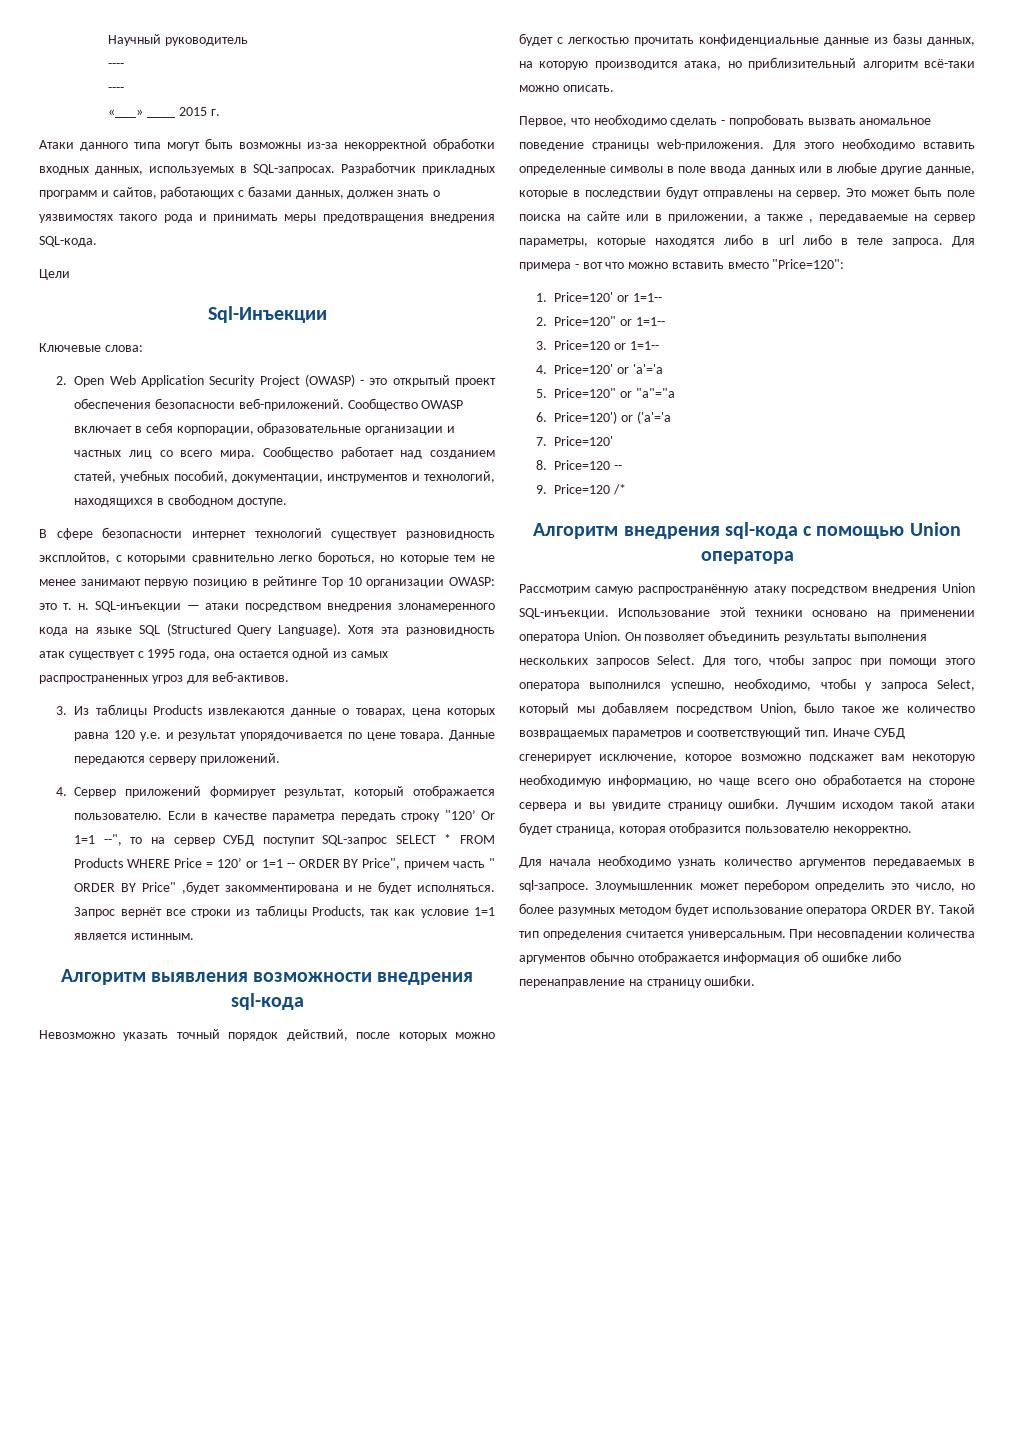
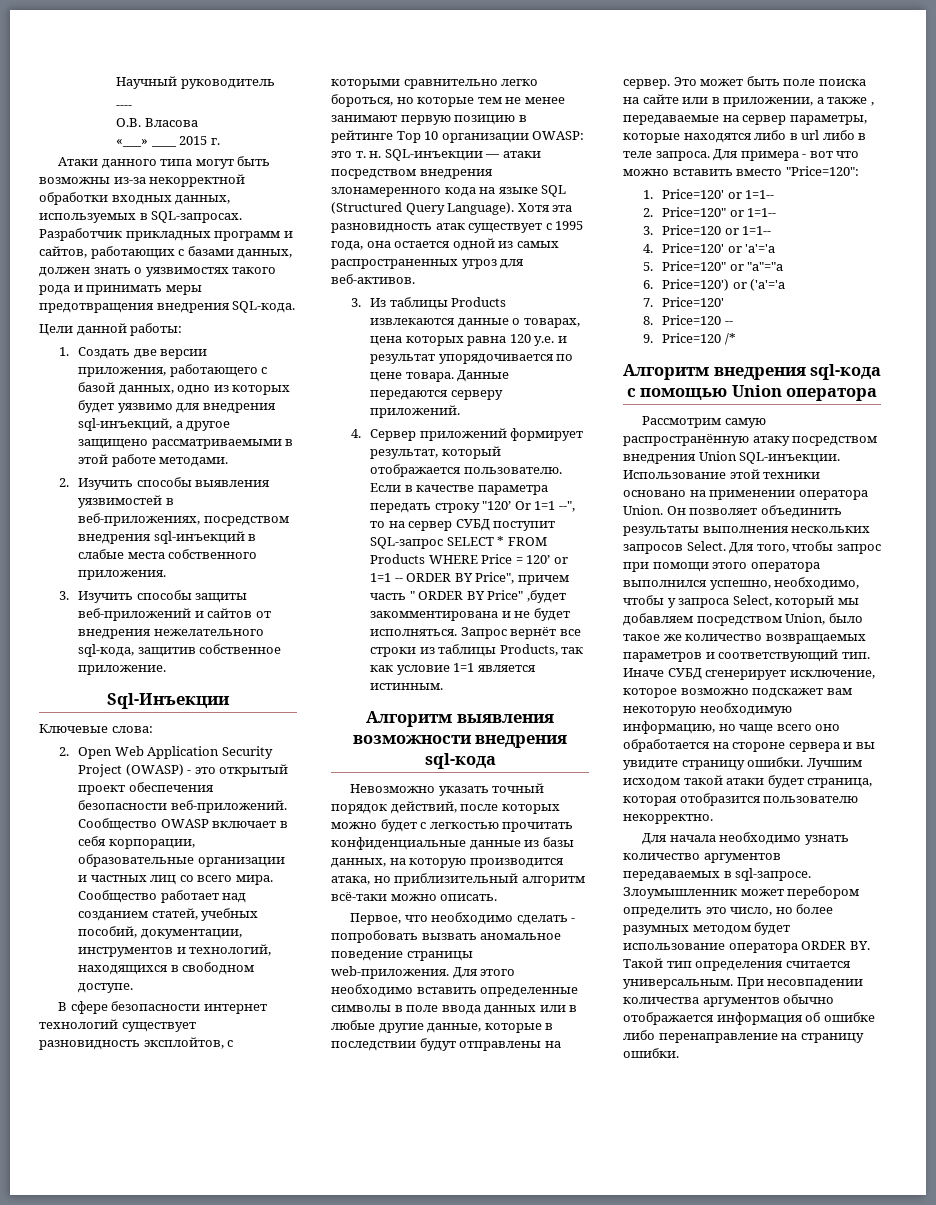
[108,87,125,92] ---- -> [116,118,198,127] О.В. Власова
(70, 274) none -> [76,323,183,336] [58,347,208,359] [78,364,268,377] [78,382,291,395] [78,400,276,413] [78,418,231,431] [78,439,294,449] [78,454,229,467] [58,477,271,490] [78,495,174,508] [78,513,289,526] [78,531,257,544] [78,549,258,559] [78,570,167,580] [58,590,248,603] [78,608,271,621] [78,629,264,639] [78,644,282,657] [78,665,167,675] данной работы: // 1. Создать две версии приложения, работающего с базой данных, одно из которых будет уязвимо для внедрения sql-инъекций, а другое защищено рассматриваемыми в этой работе методами. // 2. Изучить способы выявления уязвимостей в веб-приложениях, посредством внедрения sql-инъекций в слабые места собственного приложения. // 3. Изучить способы защиты веб-приложений и сайтов от внедрения нежелательного sql-кода, защитив собственное приложение.

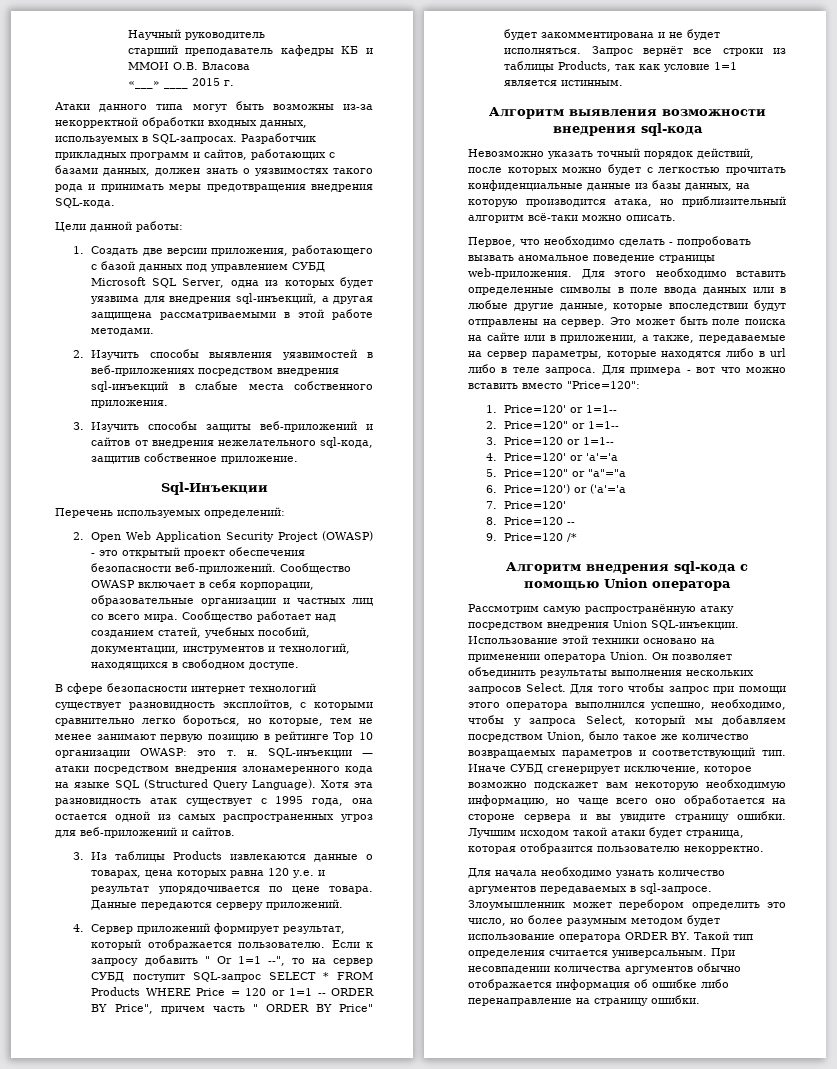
[116,105,133,109] ---- // -> [127,45,373,56] [127,62,169,70] старший преподаватель кафедры КБ и ММОИ
[118,385,211,395] данных, одно -> [139,262,326,272] [91,277,259,288] данных под управлением СУБД Microsoft SQL Server, одна
[117,403,173,413] уязвимо -> [91,296,140,304] уязвима
[186,421,231,431] [78,439,149,449] другое защищено -> [333,296,373,304] [91,312,153,320] другая защищена
[78,513,201,526] веб-приложениях, -> [91,365,196,376] веб-приложениях
[39,724,153,733] Ключевые слова: -> [55,507,285,518] Перечень используемых определений:
[417,97,475,107] которые -> [268,718,323,726] которые,
[331,274,415,284] веб-активов. -> [80,827,235,838] веб-приложений и сайтов.
[404,485,548,495] [370,501,512,513] в качестве параметра передать строку "120’ -> [366,942,373,948] [91,955,210,966] к запросу добавить "
[526,555,551,564] 120’ -> [245,988,267,996] 120
[526,590,566,603] ,будет -> [504,29,538,40] будет
[545,1023,554,1030] [331,1041,416,1051] в последствии -> [669,303,749,311] впоследствии
[827,97,874,106] также , -> [653,335,695,343] также,
[756,544,789,553] того, -> [597,686,624,692] того
[623,925,689,935] разумных -> [567,918,627,926] разумным

